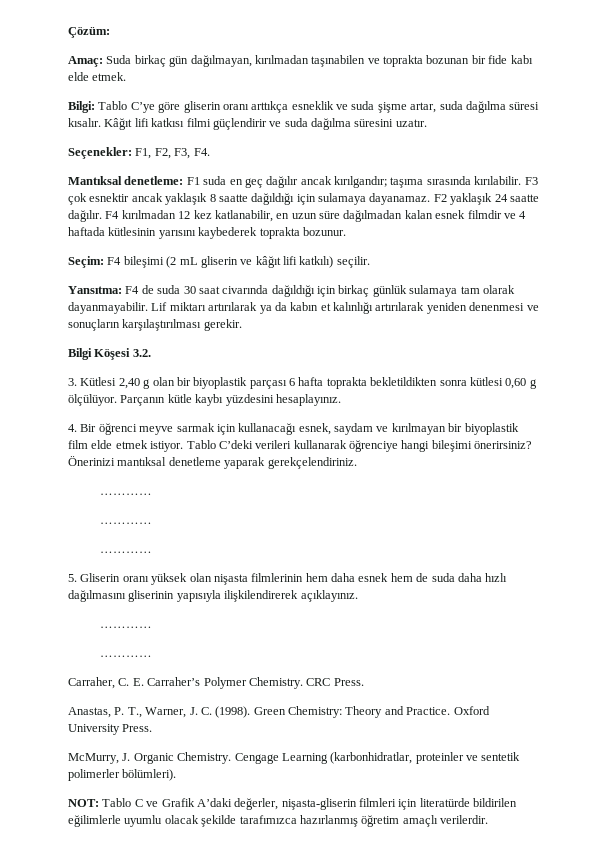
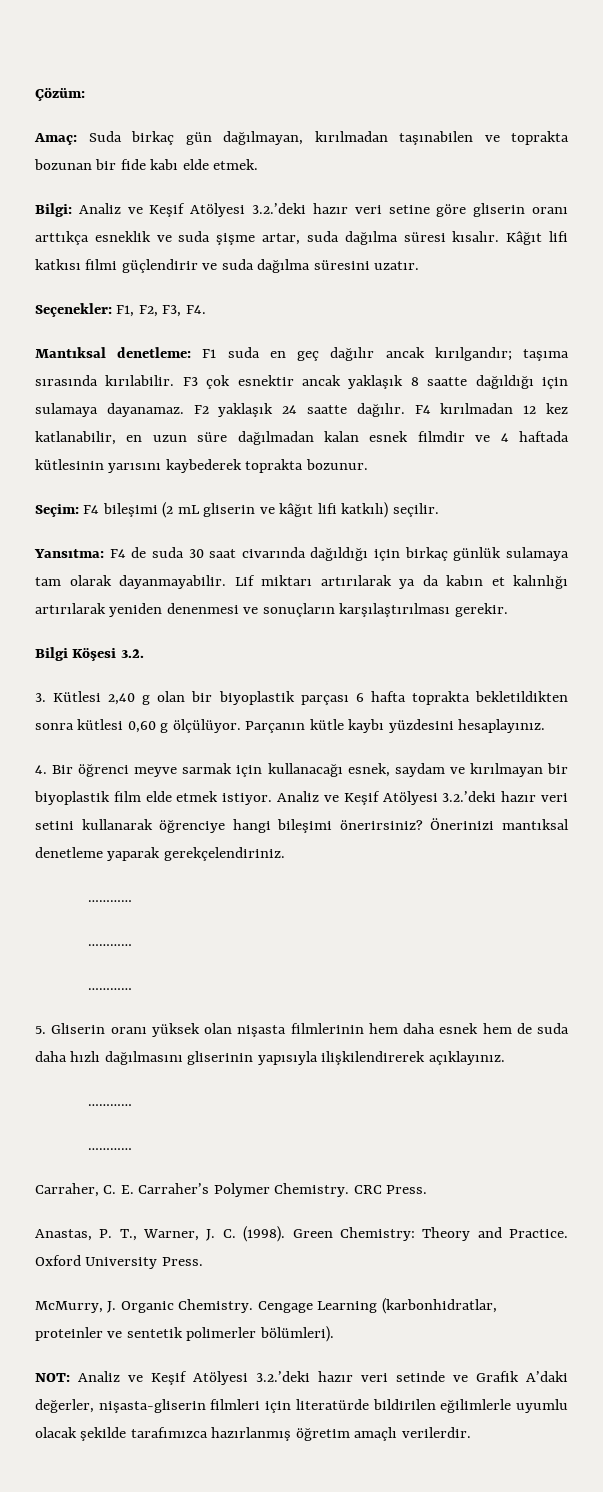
[98,101,155,113] Tablo C’ye -> [78,203,430,217] Analiz ve Keşif Atölyesi 3.2.’deki hazır veri setine
[186,440,292,449] Tablo C’deki verileri -> [277,791,568,805] [35,821,74,830] Analiz ve Keşif Atölyesi 3.2.’deki hazır veri setini
[102,798,143,807] Tablo C -> [78,1371,445,1385] Analiz ve Keşif Atölyesi 3.2.’deki hazır veri setinde

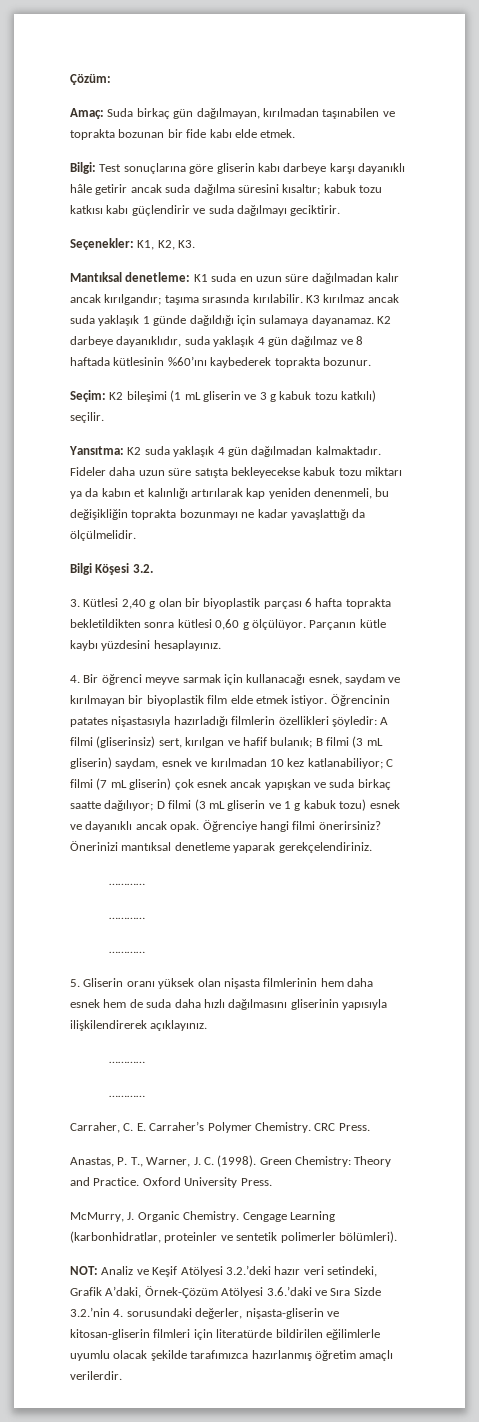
[78,203,568,217] [35,231,568,245] [35,259,420,273] [35,303,206,317] Analiz ve Keşif Atölyesi 3.2.’deki hazır veri setine göre gliserin oranı arttıkça esneklik ve suda şişme artar, suda dağılma süresi kısalır. Kâğıt lifi katkısı filmi güçlendirir ve suda dağılma süresini uzatır. // Seçenekler: F1, F2, F3, F4. -> [99,163,405,174] [70,184,382,195] [70,205,341,216] [70,238,196,250] Test sonuçlarına göre gliserin kabı darbeye karşı dayanıklı hâle getirir ancak suda dağılma süresini kısaltır; kabuk tozu katkısı kabı güçlendirir ve suda dağılmayı geciktirir. // Seçenekler: K1, K2, K3.
[202,349,217,358] F1 -> [193,274,208,282] K1
[297,347,375,361] geç dağılır -> [255,273,399,284] uzun süre dağılmadan kalır
[182,375,568,389] [35,403,569,417] [35,431,509,445] F3 çok esnektir ancak yaklaşık 8 saatte dağıldığı için sulamaya dayanamaz. F2 yaklaşık 24 saatte dağılır. F4 kırılmadan 12 kez katlanabilir, en uzun süre dağılmadan kalan esnek filmdir ve 4 -> [305,294,399,303] [70,315,391,326] [70,336,363,347] K3 kırılmaz ancak suda yaklaşık 1 günde dağıldığı için sulamaya dayanamaz. K2 darbeye dayanıklıdır, suda yaklaşık 4 gün dağılmaz ve 8
[108,463,162,473] yarısını -> [167,356,207,366] %60’ını
[83,502,439,518] [34,547,569,561] [35,575,392,589] F4 bileşimi (2 mL gliserin ve kâğıt lifi katkılı) seçilir. // Yansıtma: F4 de suda 30 saat civarında dağıldığı için birkaç günlük sulamaya tam olarak dayanmayabilir. Lif miktarı artırılarak -> [109,390,377,402] [70,412,104,423] [69,446,381,457] [70,467,402,478] K2 bileşimi (1 mL gliserin ve 3 g kabuk tozu katkılı) seçilir. // Yansıtma: K2 suda yaklaşık 4 gün dağılmadan kalmaktadır. Fideler daha uzun süre satışta bekleyecekse kabuk tozu miktarı
[109,603,508,617] yeniden denenmesi ve sonuçların karşılaştırılması gerekir. -> [246,488,390,499] [70,509,366,520] [70,530,136,541] kap yeniden denenmeli, bu değişikliğin toprakta bozunmayı ne kadar yavaşlattığı da ölçülmelidir.
[277,791,568,805] [35,819,333,833] Analiz ve Keşif Atölyesi 3.2.’deki hazır veri setini kullanarak öğrenciye hangi bileşimi -> [330,694,390,706] [70,716,389,727] [70,736,383,748] [70,757,393,769] [70,778,391,790] [70,799,400,811] [70,820,316,832] Öğrencinin patates nişastasıyla hazırladığı filmlerin özellikleri şöyledir: A filmi (gliserinsiz) sert, kırılgan ve hafif bulanık; B filmi (3 mL gliserin) saydam, esnek ve kırılmadan 10 kez katlanabiliyor; C filmi (7 mL gliserin) çok esnek ancak yapışkan ve suda birkaç saatte dağılıyor; D filmi (3 mL gliserin ve 1 g kabuk tozu) esnek ve dayanıklı ancak opak. Öğrenciye hangi filmi
[396,1371,568,1382] [35,1399,206,1413] setinde ve Grafik A’daki değerler, nişasta-gliserin -> [327,1266,377,1277] [70,1286,381,1298] [70,1307,339,1319] [70,1329,150,1340] setindeki, Grafik A’daki, Örnek-Çözüm Atölyesi 3.6.’daki ve Sıra Sizde 3.2.’nin 4. sorusundaki değerler, nişasta-gliserin ve kitosan-gliserin

